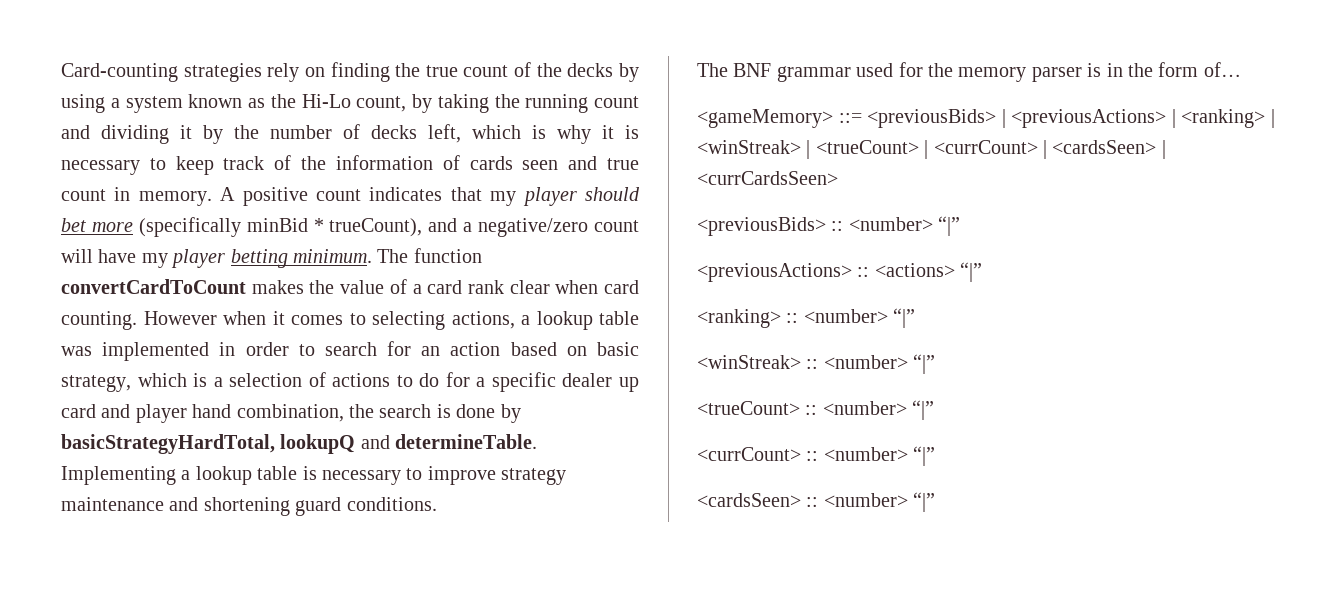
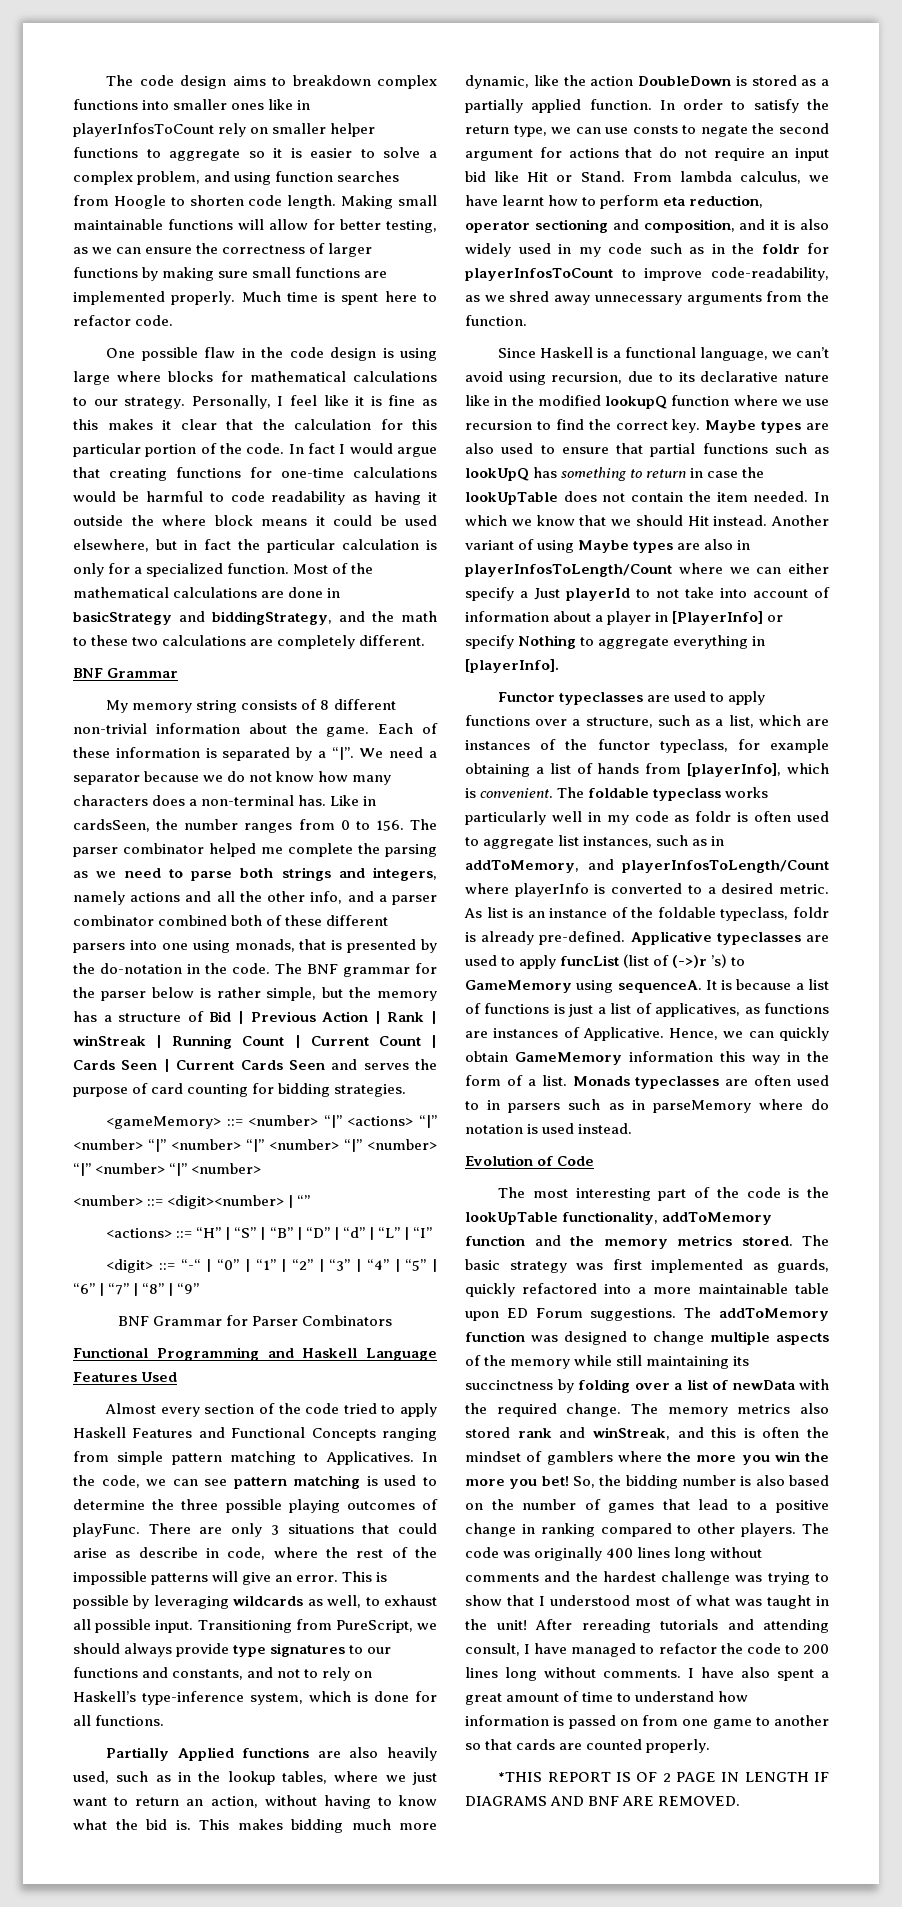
[61,62,639,82] [61,94,639,113] [61,124,639,144] [61,155,639,175] [61,187,640,206] [61,217,640,237] [61,248,482,268] [61,279,639,294] [61,311,639,330] [61,341,639,361] [61,372,640,392] [61,404,521,423] [61,434,538,454] [61,466,567,485] [61,497,437,516] [697,62,1241,82] [697,109,1275,128] [697,140,1166,159] [697,171,838,185] [697,216,961,236] [697,262,983,282] [697,308,916,328] [697,354,936,374] [697,400,935,420] [697,446,936,466] [697,492,936,512] Card-counting strategies rely on finding the true count of the decks by using a system known as the Hi-Lo count, by taking the running count and dividing it by the number of decks left, which is why it is necessary to keep track of the information of cards seen and true count in memory. A positive count indicates that my player should bet more (specifically minBid * trueCount), and a negative/zero count will have my player betting minimum. The function convertCardToCount makes the value of a card rank clear when card counting. However when it comes to selecting actions, a lookup table was implemented in order to search for an action based on basic strategy, which is a selection of actions to do for a specific dealer up card and player hand combination, the search is done by basicStrategyHardTotal, lookupQ and determineTable. Implementing a lookup table is necessary to improve strategy maintenance and shortening guard conditions. // The BNF grammar used for the memory parser is in the form of… // <gameMemory> ::= <previousBids> | <previousActions> | <ranking> | <winStreak> | <trueCount> | <currCount> | <cardsSeen> | <currCardsSeen> // <previousBids> :: <number> “|” // <previousActions> :: <actions> “|” // <ranking> :: <number> “|” // <winStreak> :: <number> “|” // <trueCount> :: <number> “|” // <currCount> :: <number> “|” // <cardsSeen> :: <number> “|” -> [106,75,437,89] [73,99,311,110] [73,123,376,137] [73,147,437,161] [73,171,400,185] [73,195,438,209] [73,219,437,233] [73,243,373,257] [73,267,388,281] [73,291,437,305] [73,315,174,326] [106,347,437,361] [73,371,437,385] [73,395,438,409] [73,419,437,430] [73,443,437,457] [73,467,437,481] [73,491,437,505] [73,515,437,526] [73,539,437,553] [73,563,374,577] [73,587,341,598] [73,611,437,625] [73,635,426,649] [73,668,179,678] [106,699,396,713] [73,723,438,737] [73,747,437,761] [73,771,392,785] [73,795,377,806] [73,819,437,833] [73,843,437,857] [73,867,437,881] [73,891,438,905] [73,915,389,926] [73,939,437,953] [73,963,437,977] [73,987,437,1001] [73,1011,438,1024] [73,1035,438,1049] [73,1059,437,1072] [73,1083,407,1097] [106,1115,437,1129] [73,1139,437,1152] [73,1163,262,1176] [73,1195,311,1209] [106,1227,432,1240] [106,1259,437,1273] [73,1283,200,1296] [117,1315,393,1326] [73,1347,437,1361] [73,1372,178,1382] [105,1403,437,1417] [73,1427,437,1441] [73,1451,437,1465] [73,1475,437,1489] [73,1499,438,1513] [73,1523,438,1537] [73,1547,437,1560] [73,1571,388,1585] [73,1595,438,1609] [73,1619,437,1633] [73,1643,392,1657] [73,1667,373,1681] [73,1691,437,1705] [73,1715,165,1726] [106,1747,437,1761] [73,1771,437,1785] [73,1795,437,1809] [73,1819,437,1833] [465,75,829,89] [465,99,829,113] [465,123,829,137] [465,147,829,161] [465,171,829,184] [465,195,764,209] [465,219,829,233] [465,243,829,257] [465,267,829,281] [465,291,829,305] [465,315,527,326] [498,347,829,361] [465,371,829,385] [465,395,829,409] [465,419,829,433] [465,443,829,457] [465,467,765,481] [465,491,830,505] [465,515,829,526] [465,539,751,553] [465,563,829,577] [465,587,830,601] [465,611,784,625] [465,635,766,649] [465,659,559,673] [498,691,766,705] [465,715,829,728] [465,739,829,753] [465,763,829,777] [465,787,769,801] [465,811,829,825] [465,835,725,849] [465,859,830,873] [465,883,829,897] [464,907,829,921] [465,931,829,945] [465,954,746,969] [465,979,829,993] [465,1003,829,1017] [465,1027,829,1041] [465,1051,829,1065] [465,1075,829,1089] [465,1099,829,1113] [465,1123,633,1134] [465,1155,595,1166] [498,1187,829,1201] [465,1211,773,1225] [465,1235,829,1249] [465,1259,829,1273] [465,1283,829,1297] [465,1307,830,1321] [465,1331,829,1345] [465,1355,750,1369] [465,1379,829,1393] [465,1403,829,1417] [465,1427,829,1440] [465,1451,829,1465] [465,1475,829,1489] [465,1499,829,1513] [465,1523,830,1537] [465,1547,763,1561] [465,1571,829,1585] [465,1595,829,1609] [465,1619,829,1633] [465,1643,829,1657] [465,1667,829,1681] [465,1691,749,1705] [465,1715,829,1729] [465,1739,711,1753] [498,1772,829,1782] [465,1796,741,1806] The code design aims to breakdown complex functions into smaller ones like in playerInfosToCount rely on smaller helper functions to aggregate so it is easier to solve a complex problem, and using function searches from Hoogle to shorten code length. Making small maintainable functions will allow for better testing, as we can ensure the correctness of larger functions by making sure small functions are implemented properly. Much time is spent here to refactor code. // One possible flaw in the code design is using large where blocks for mathematical calculations to our strategy. Personally, I feel like it is fine as this makes it clear that the calculation for this particular portion of the code. In fact I would argue that creating functions for one-time calculations would be harmful to code readability as having it outside the where block means it could be used elsewhere, but in fact the particular calculation is only for a specialized function. Most of the mathematical calculations are done in basicStrategy and biddingStrategy, and the math to these two calculations are completely different. // BNF Grammar // My memory string consists of 8 different non-trivial information about the game. Each of these information is separated by a “|”. We need a separator because we do not know how many characters does a non-terminal has. Like in cardsSeen, the number ranges from 0 to 156. The parser combinator helped me complete the parsing as we need to parse both strings and integers, namely actions and all the other info, and a parser combinator combined both of these different parsers into one using monads, that is presented by the do-notation in the code. The BNF grammar for the parser below is rather simple, but the memory has a structure of Bid | Previous Action | Rank | winStreak | Running Count | Current Count | Cards Seen | Current Cards Seen and serves the purpose of card counting for bidding strategies. // <gameMemory> ::= <number> “|” <actions> “|” <number> “|” <number> “|” <number> “|” <number> “|” <number> “|” <number> // <number> ::= <digit><number> | “” // <actions> ::= “H” | “S” | “B” | “D” | “d” | “L” | “I” // <digit> ::= “-“ | “0” | “1” | “2” | “3” | “4” | “5” | “6” | “7” | “8” | “9” // BNF Grammar for Parser Combinators // Functional Programming and Haskell Language Features Used // Almost every section of the code tried to apply Haskell Features and Functional Concepts ranging from simple pattern matching to Applicatives. In the code, we can see pattern matching is used to determine the three possible playing outcomes of playFunc. There are only 3 situations that could arise as describe in code, where the rest of the impossible patterns will give an error. This is possible by leveraging wildcards as well, to exhaust all possible input. Transitioning from PureScript, we should always provide type signatures to our functions and constants, and not to rely on Haskell’s type-inference system, which is done for all functions. // Partially Applied functions are also heavily used, such as in the lookup tables, where we just want to return an action, without having to know what the bid is. This makes bidding much more dynamic, like the action DoubleDown is stored as a partially applied function. In order to satisfy the return type, we can use consts to negate the second argument for actions that do not require an input bid like Hit or Stand. From lambda calculus, we have learnt how to perform eta reduction, operator sectioning and composition, and it is also widely used in my code such as in the foldr for playerInfosToCount to improve code-readability, as we shred away unnecessary arguments from the function. // Since Haskell is a functional language, we can’t avoid using recursion, due to its declarative nature like in the modified lookupQ function where we use recursion to find the correct key. Maybe types are also used to ensure that partial functions such as lookUpQ has something to return in case the lookUpTable does not contain the item needed. In which we know that we should Hit instead. Another variant of using Maybe types are also in playerInfosToLength/Count where we can either specify a Just playerId to not take into account of information about a player in [PlayerInfo] or specify Nothing to aggregate everything in [playerInfo]. // Functor typeclasses are used to apply functions over a structure, such as a list, which are instances of the functor typeclass, for example obtaining a list of hands from [playerInfo], which is convenient. The foldable typeclass works particularly well in my code as foldr is often used to aggregate list instances, such as in addToMemory, and playerInfosToLength/Count where playerInfo is converted to a desired metric. As list is an instance of the foldable typeclass, foldr is already pre-defined. Applicative typeclasses are used to apply funcList (list of (->)r ’s) to GameMemory using sequenceA. It is because a list of functions is just a list of applicatives, as functions are instances of Applicative. Hence, we can quickly obtain GameMemory information this way in the form of a list. Monads typeclasses are often used to in parsers such as in parseMemory where do notation is used instead. // Evolution of Code // The most interesting part of the code is the lookUpTable functionality, addToMemory function and the memory metrics stored. The basic strategy was first implemented as guards, quickly refactored into a more maintainable table upon ED Forum suggestions. The addToMemory function was designed to change multiple aspects of the memory while still maintaining its succinctness by folding over a list of newData with the required change. The memory metrics also stored rank and winStreak, and this is often the mindset of gamblers where the more you win the more you bet! So, the bidding number is also based on the number of games that lead to a positive change in ranking compared to other players. The code was originally 400 lines long without comments and the hardest challenge was trying to show that I understood most of what was taught in the unit! After rereading tutorials and attending consult, I have managed to refactor the code to 200 lines long without comments. I have also spent a great amount of time to understand how information is passed on from one game to another so that cards are counted properly. // *THIS REPORT IS OF 2 PAGE IN LENGTH IF DIAGRAMS AND BNF ARE REMOVED.

